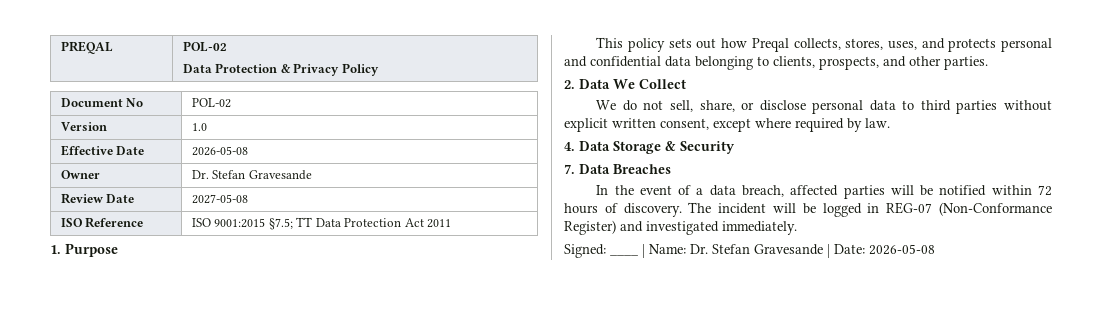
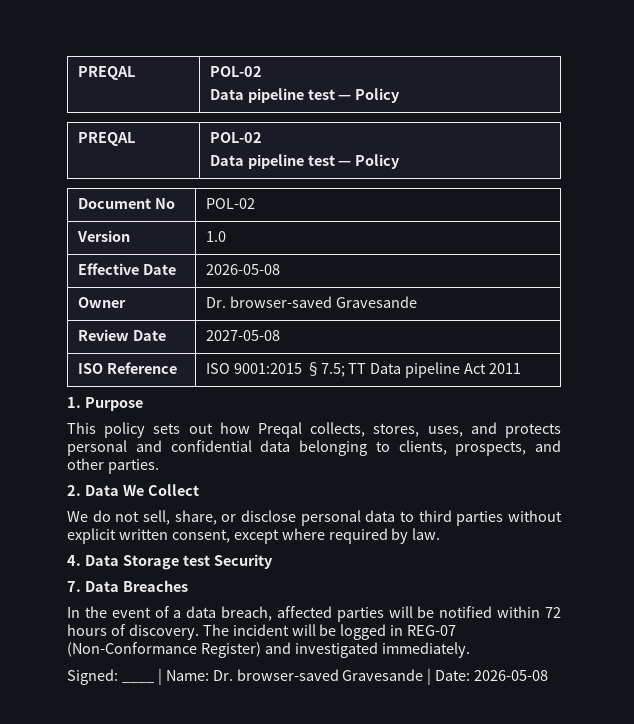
[60,41,113,54] [182,41,227,52] [182,63,340,76] PREQAL | POL-02 // Data Protection & Privacy -> [77,66,135,80] [209,66,262,77] [209,88,401,103] [77,132,135,146] [209,132,262,143] [209,154,352,169] PREQAL | POL-02 // Data pipeline test — Policy // PREQAL | POL-02 // Data pipeline test —
[212,170,246,179] Stefan -> [229,296,332,308] browser-saved
[344,218,402,227] Protection -> [405,362,461,378] pipeline
[665,141,676,151] & -> [182,555,210,566] test
[712,244,750,254] Stefan -> [236,669,339,681] browser-saved

